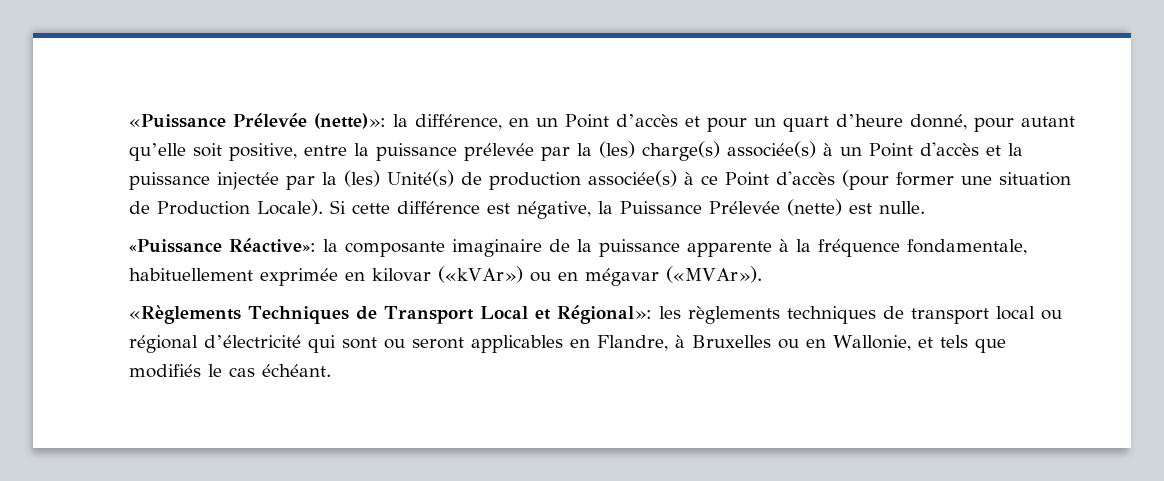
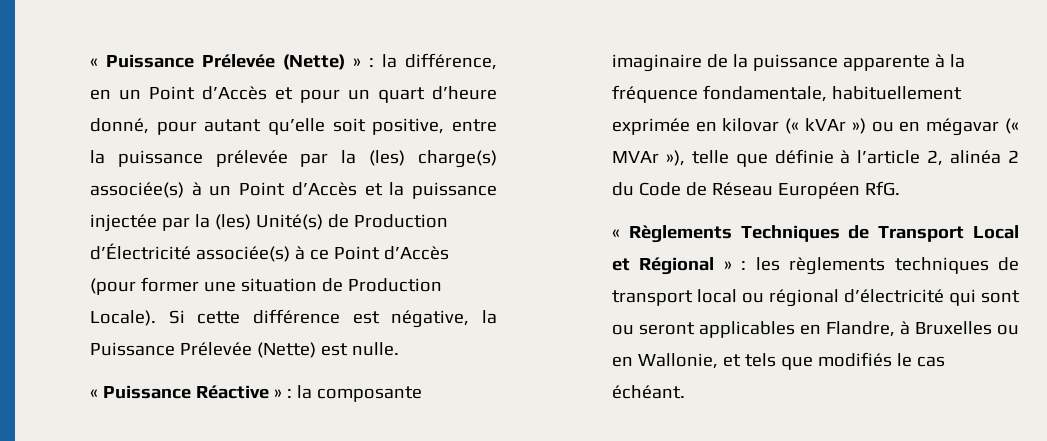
[129,113,387,129] «Puissance Prélevée (nette)»: -> [89,54,374,70] « Puissance Prélevée (Nette) » :
[616,114,679,127] d’accès -> [201,86,267,100] d’Accès
[920,142,980,156] d'accès -> [291,182,357,196] d’Accès
[489,172,582,190] production -> [353,214,448,228] [89,243,191,260] Production d’Électricité
[776,171,836,185] d'accès -> [383,246,449,260] d’Accès
[787,199,843,216] (nette) -> [256,342,316,358] (Nette)
[129,238,317,253] «Puissance Réactive»: -> [89,385,292,399] « Puissance Réactive » :
[438,266,763,286] [129,305,242,324] («kVAr») ou en mégavar («MVAr»). // «Règlements -> [785,118,1019,136] [611,149,1019,167] [611,181,900,199] [611,225,732,243] (« kVAr ») ou en mégavar (« MVAr »), telle que définie à l’article 2, alinéa 2 du Code de Réseau Européen RfG. // « Règlements
[557,305,653,324] Régional»: -> [639,257,747,275] Régional » :

